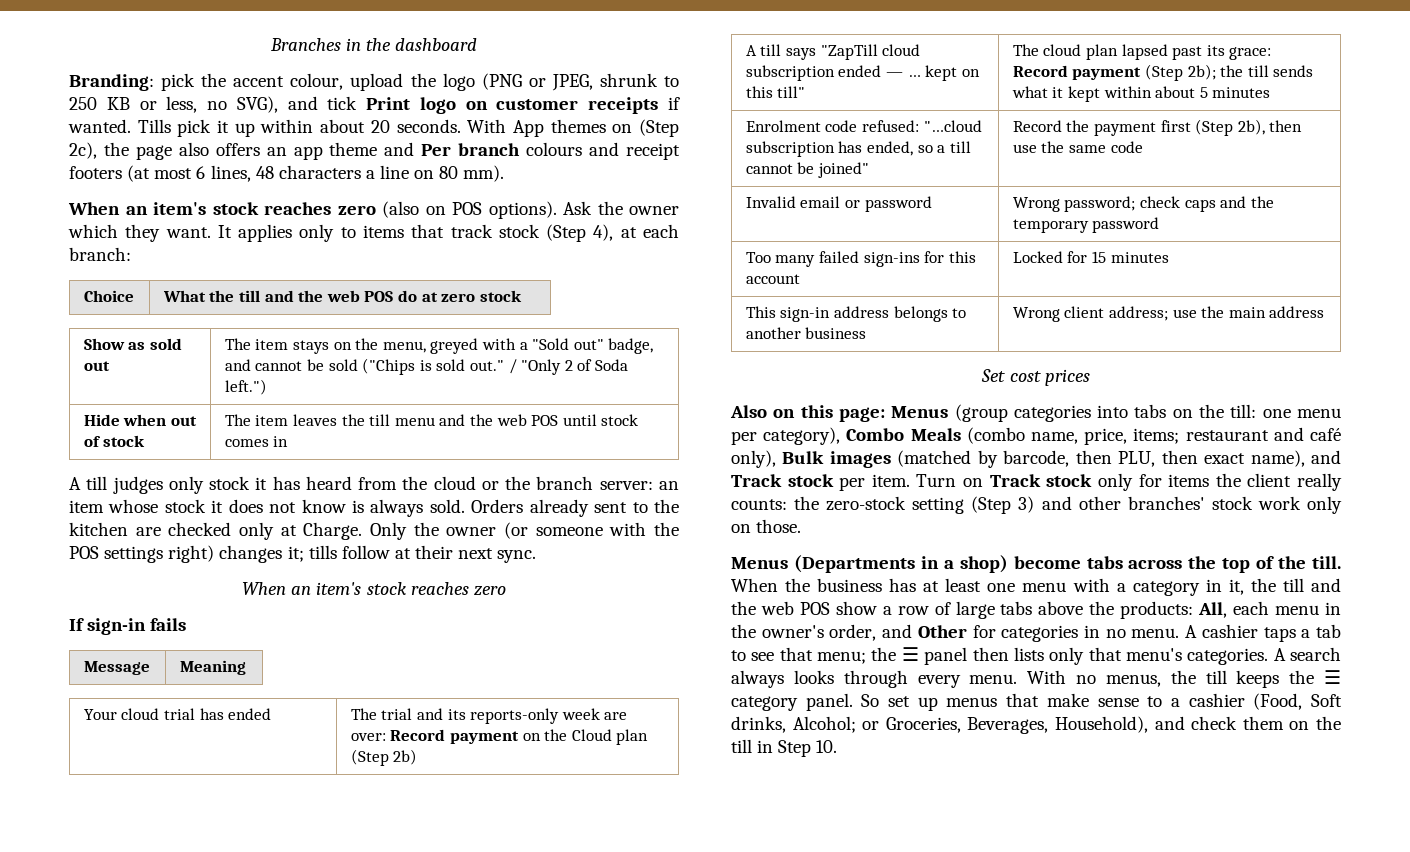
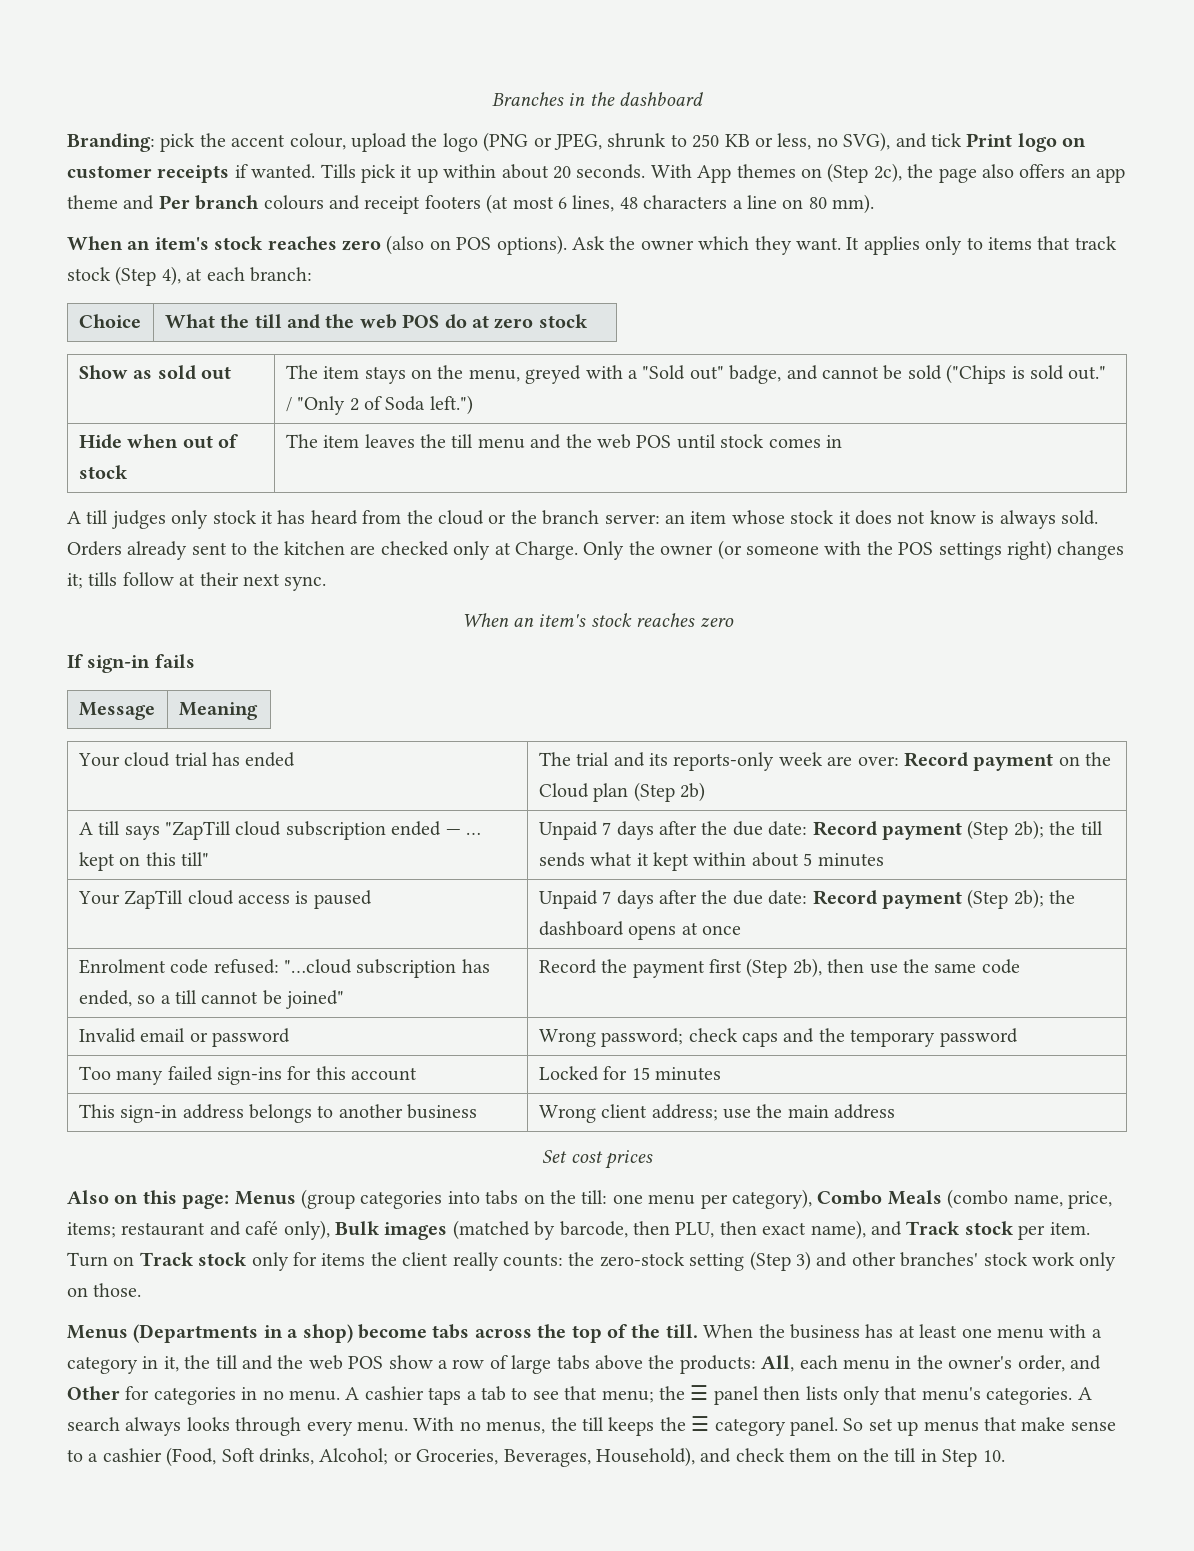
[1012,44,1272,60] The cloud plan lapsed past its grace: -> [538,821,808,840] Unpaid 7 days after the due date:
(1271, 92) none -> [77,890,372,909] [538,889,1076,909] [538,921,742,940] // Your ZapTill cloud access is paused | Unpaid 7 days after the due date: Record payment (Step 2b); the dashboard opens at once

